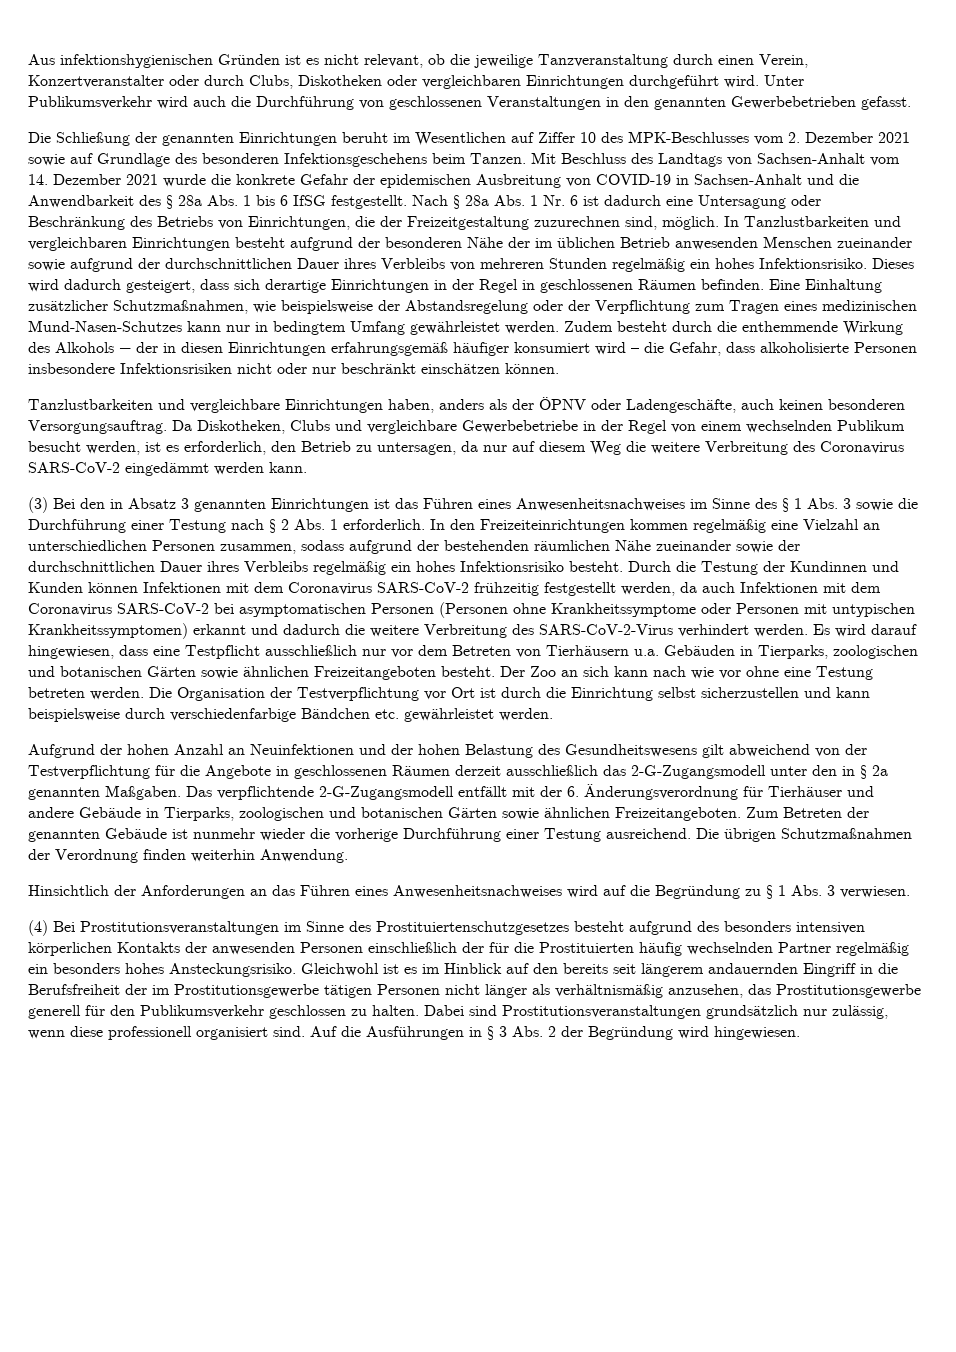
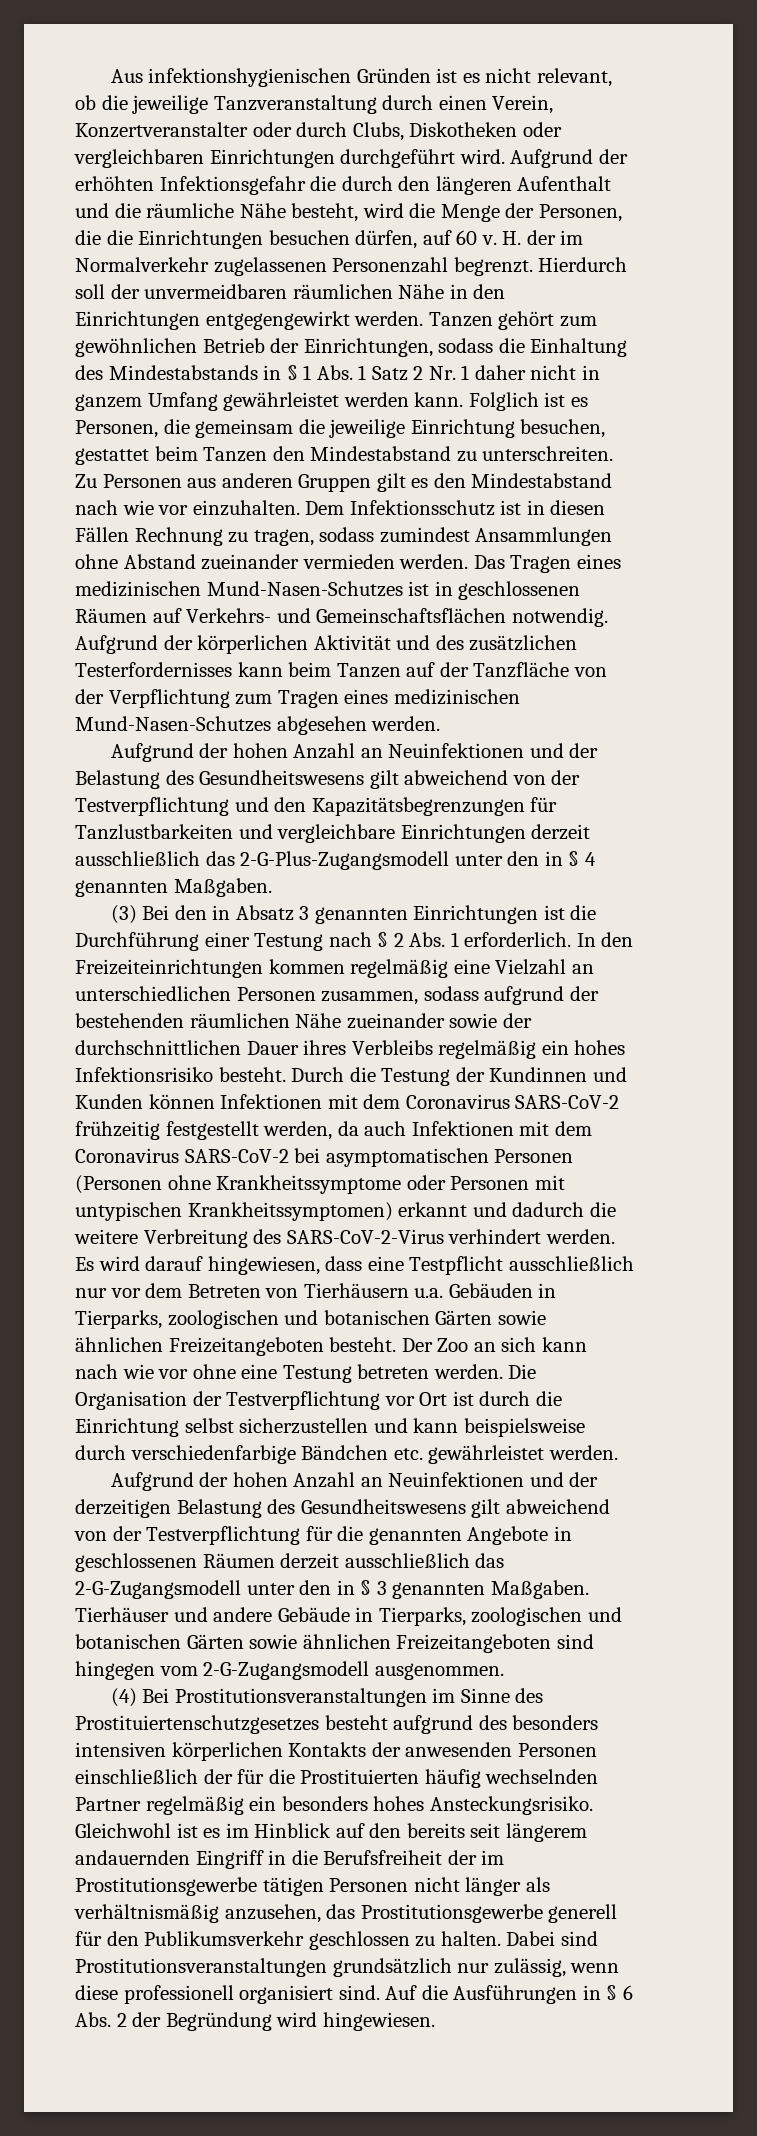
[764,75,804,86] [28,96,911,110] [28,131,910,146] [28,152,900,167] [28,174,859,188] [28,195,821,209] [28,216,901,230] [28,236,912,251] [28,258,914,272] [28,279,882,293] [28,300,563,314] Unter Publikumsverkehr wird auch die Durchführung von geschlossenen Veranstaltungen in den genannten Gewerbebetrieben gefasst. // Die Schließung der genannten Einrichtungen beruht im Wesentlichen auf Ziffer 10 des MPK-Beschlusses vom 2. Dezember 2021 sowie auf Grundlage des besonderen Infektionsgeschehens beim Tanzen. Mit Beschluss des Landtags von Sachsen-Anhalt vom 14. Dezember 2021 wurde die konkrete Gefahr der epidemischen Ausbreitung von COVID-19 in Sachsen-Anhalt und die Anwendbarkeit des § 28a Abs. 1 bis 6 IfSG festgestellt. Nach § 28a Abs. 1 Nr. 6 ist dadurch eine Untersagung oder Beschränkung des Betriebs von Einrichtungen, die der Freizeitgestaltung zuzurechnen sind, möglich. In Tanzlustbarkeiten und vergleichbaren Einrichtungen besteht aufgrund der besonderen Nähe der im üblichen Betrieb anwesenden Menschen zueinander sowie aufgrund der durchschnittlichen Dauer ihres Verbleibs von mehreren Stunden regelmäßig ein hohes Infektionsrisiko. Dieses wird dadurch gesteigert, dass sich derartige Einrichtungen in der Regel in geschlossenen Räumen befinden. Eine Einhaltung zusätzlicher Schutzmaßnahmen, wie beispielsweise der Abstandsregelung oder -> [510,149,628,168] [75,176,612,195] [75,203,622,222] [75,230,584,249] [75,257,628,276] [75,284,506,299] [75,311,597,330] [75,338,628,357] [75,365,600,381] [75,392,588,411] [75,419,606,438] [75,446,614,465] [75,473,613,492] [75,500,606,516] [75,527,613,546] [75,554,621,573] [75,581,581,600] [75,608,608,627] [75,635,578,654] [75,662,607,678] Aufgrund der erhöhten Infektionsgefahr die durch den längeren Aufenthalt und die räumliche Nähe besteht, wird die Menge der Personen, die die Einrichtungen besuchen dürfen, auf 60 v. H. der im Normalverkehr zugelassenen Personenzahl begrenzt. Hierdurch soll der unvermeidbaren räumlichen Nähe in den Einrichtungen entgegengewirkt werden. Tanzen gehört zum gewöhnlichen Betrieb der Einrichtungen, sodass die Einhaltung des Mindestabstands in § 1 Abs. 1 Satz 2 Nr. 1 daher nicht in ganzem Umfang gewährleistet werden kann. Folglich ist es Personen, die gemeinsam die jeweilige Einrichtung besuchen, gestattet beim Tanzen den Mindestabstand zu unterschreiten. Zu Personen aus anderen Gruppen gilt es den Mindestabstand nach wie vor einzuhalten. Dem Infektionsschutz ist in diesen Fällen Rechnung zu tragen, sodass zumindest Ansammlungen ohne Abstand zueinander vermieden werden. Das Tragen eines medizinischen Mund-Nasen-Schutzes ist in geschlossenen Räumen auf Verkehrs- und Gemeinschaftsflächen notwendig. Aufgrund der körperlichen Aktivität und des zusätzlichen Testerfordernisses kann beim Tanzen auf der Tanzfläche von
[187,321,903,335] [28,342,917,356] [28,363,559,374] [28,397,905,413] [28,420,905,434] [28,441,904,455] [28,462,307,476] kann nur in bedingtem Umfang gewährleistet werden. Zudem besteht durch die enthemmende Wirkung des Alkohols − der in diesen Einrichtungen erfahrungsgemäß häufiger konsumiert wird – die Gefahr, dass alkoholisierte Personen insbesondere Infektionsrisiken nicht oder nur beschränkt einschätzen können. // Tanzlustbarkeiten und vergleichbare Einrichtungen haben, anders als der ÖPNV oder Ladengeschäfte, auch keinen besonderen Versorgungsauftrag. Da Diskotheken, Clubs und vergleichbare Gewerbebetriebe in der Regel von einem wechselnden Publikum besucht werden, ist es erforderlich, den Betrieb zu untersagen, da nur auf diesem Weg die weitere Verbreitung des Coronavirus SARS-CoV-2 eingedämmt werden kann. -> [276,716,441,735] [110,743,599,762] [75,770,581,789] [75,797,558,816] [75,824,591,843] [75,851,596,870] [75,878,272,897] abgesehen werden. // Aufgrund der hohen Anzahl an Neuinfektionen und der Belastung des Gesundheitswesens gilt abweichend von der Testverpflichtung und den Kapazitätsbegrenzungen für Tanzlustbarkeiten und vergleichbare Einrichtungen derzeit ausschließlich das 2-G-Plus-Zugangsmodell unter den in § 4 genannten Maßgaben.
[395,498,893,512] das Führen eines Anwesenheitsnachweises im Sinne des § 1 Abs. 3 sowie -> (565, 912) none
[418,744,460,755] hohen -> [75,1499,171,1518] derzeitigen
(200, 770) none -> [368,1528,462,1545] genannten
[872,765,888,776] [28,784,763,800] 2a genannten Maßgaben. Das verpflichtende 2-G-Zugangsmodell entfällt mit der 6. Änderungsverordnung für -> [376,1580,589,1599] 3 genannten Maßgaben.
[615,807,869,821] [28,828,912,842] [28,849,348,863] [28,885,910,899] Freizeitangeboten. Zum Betreten der genannten Gebäude ist nunmehr wieder die vorherige Durchführung einer Testung ausreichend. Die übrigen Schutzmaßnahmen der Verordnung finden weiterhin Anwendung. // Hinsichtlich der Anforderungen an das Führen eines Anwesenheitsnachweises wird auf die Begründung zu § 1 Abs. 3 verwiesen. -> [396,1634,594,1653] [75,1661,504,1680] Freizeitangeboten sind hingegen vom 2-G-Zugangsmodell ausgenommen.
[499,1026,507,1037] 3 -> [622,1985,633,2000] 6

